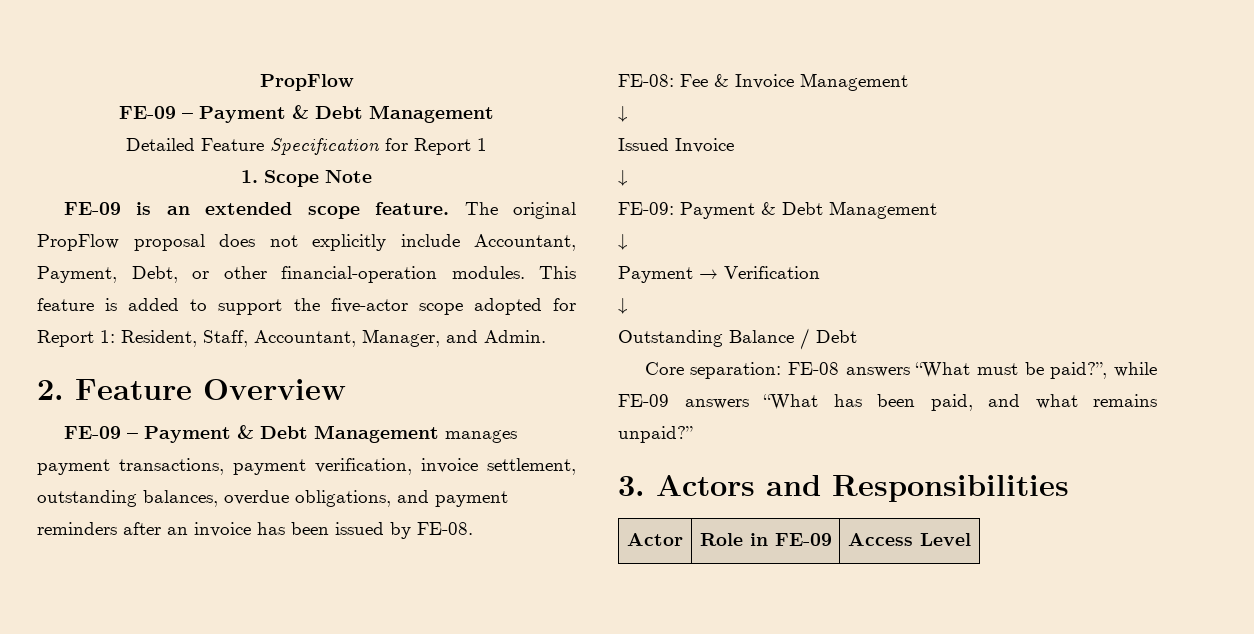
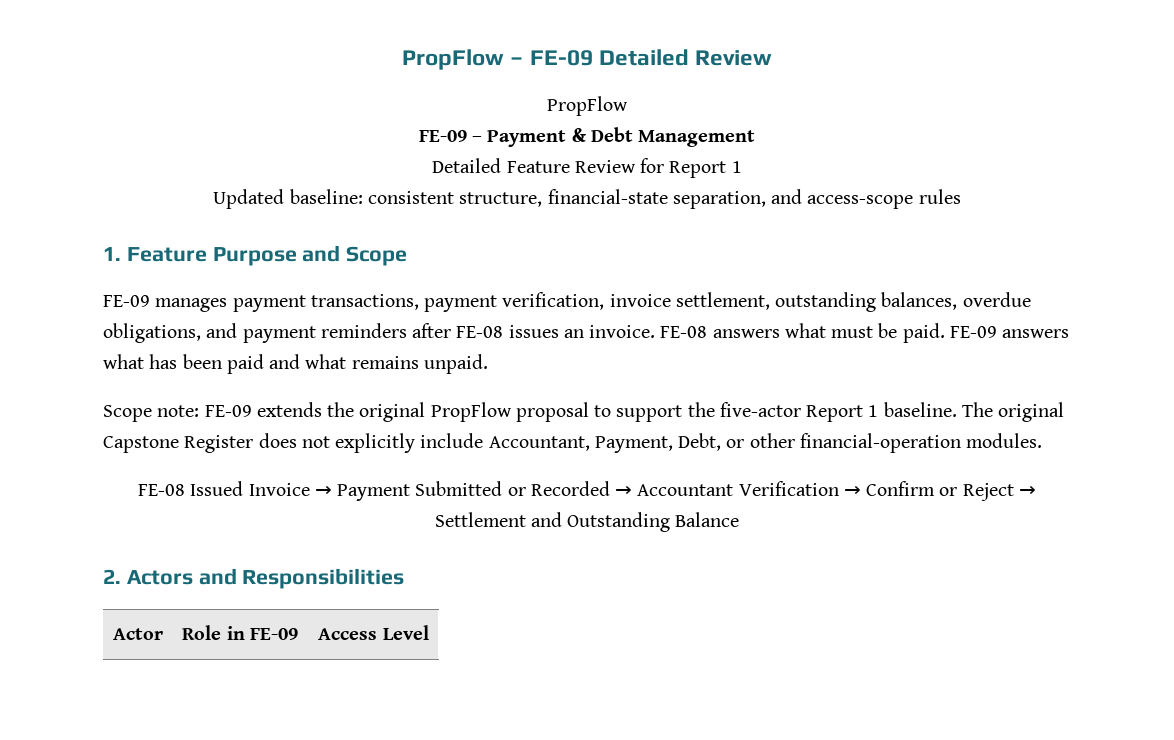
[259,74,354,91] PropFlow -> [402,49,772,70] [547,96,628,116] PropFlow – FE-09 Detailed Review // PropFlow
[270,138,380,155] Specification -> [574,160,636,173] Review
[241,170,372,187] [63,202,576,219] [37,234,576,251] [37,266,576,283] [37,298,576,315] [37,329,546,347] [37,379,346,400] [63,425,439,443] 1. Scope Note // FE-09 is an extended scope feature. The original PropFlow proposal does not explicitly include Accountant, Payment, Debt, or other financial-operation modules. This feature is added to support the five-actor scope adopted for Report 1: Resident, Staff, Accountant, Manager, and Admin. // 2. Feature Overview // FE-09 – Payment & Debt Management -> [213,189,961,209] [103,245,408,266] [103,295,150,307] Updated baseline: consistent structure, financial-state separation, and access-scope rules // 1. Feature Purpose and Scope // FE-09
[167,522,473,539] [618,73,908,91] [618,106,628,122] [618,138,734,153] [618,170,628,186] [618,201,937,219] [618,234,628,250] [618,266,820,283] [618,298,628,314] [618,328,857,350] [644,362,1157,379] [618,394,1157,411] [618,426,693,443] [618,476,645,496] an invoice has been issued by FE-08. // FE-08: Fee & Invoice Management // ↓ // Issued Invoice // ↓ // FE-09: Payment & Debt Management // ↓ // Payment → Verification // ↓ // Outstanding Balance / Debt // Core separation: FE-08 answers “What must be paid?”, while FE-09 answers “What has been paid, and what remains unpaid?” // 3. -> [456,323,1070,343] [103,354,488,374] [103,402,1065,422] [103,433,1043,453] [138,481,1036,501] [434,512,740,532] [103,569,121,584] FE-08 issues an invoice. FE-08 answers what must be paid. FE-09 answers what has been paid and what remains unpaid. // Scope note: FE-09 extends the original PropFlow proposal to support the five-actor Report 1 baseline. The original Capstone Register does not explicitly include Accountant, Payment, Debt, or other financial-operation modules. // FE-08 Issued Invoice → Payment Submitted or Recorded → Accountant Verification → Confirm or Reject → Settlement and Outstanding Balance // 2.

